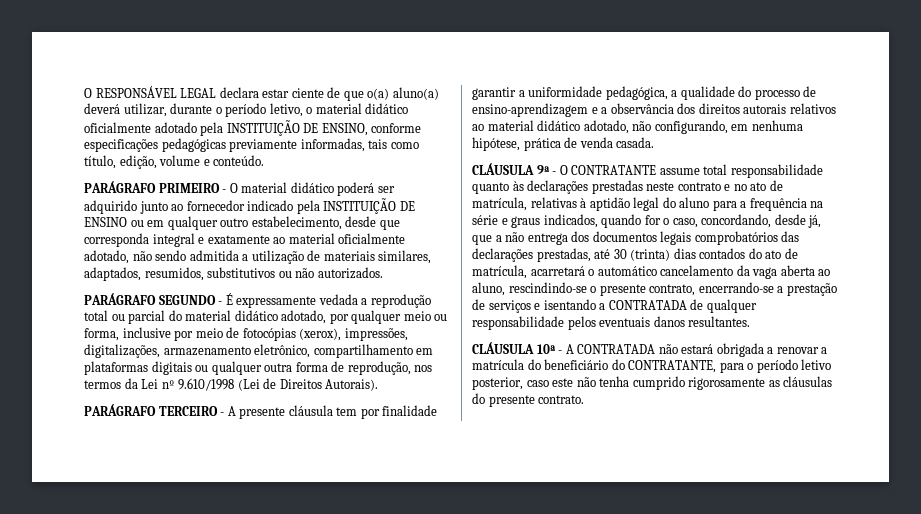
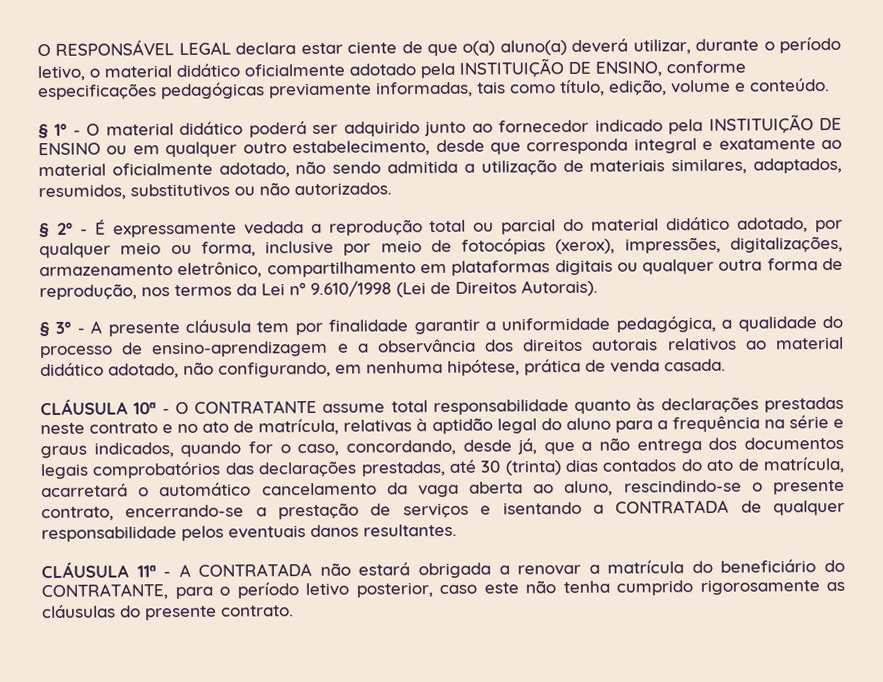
[84,181,220,193] PARÁGRAFO PRIMEIRO -> [38,123,68,139] § 1º
[84,293,216,305] PARÁGRAFO SEGUNDO -> [39,222,73,238] § 2º
[84,404,218,416] PARÁGRAFO TERCEIRO -> [39,321,72,337] § 3º
[536,165,550,175] 9ª -> [133,402,157,415] 10ª
[536,344,556,354] 10ª -> [136,565,156,578] 11ª

